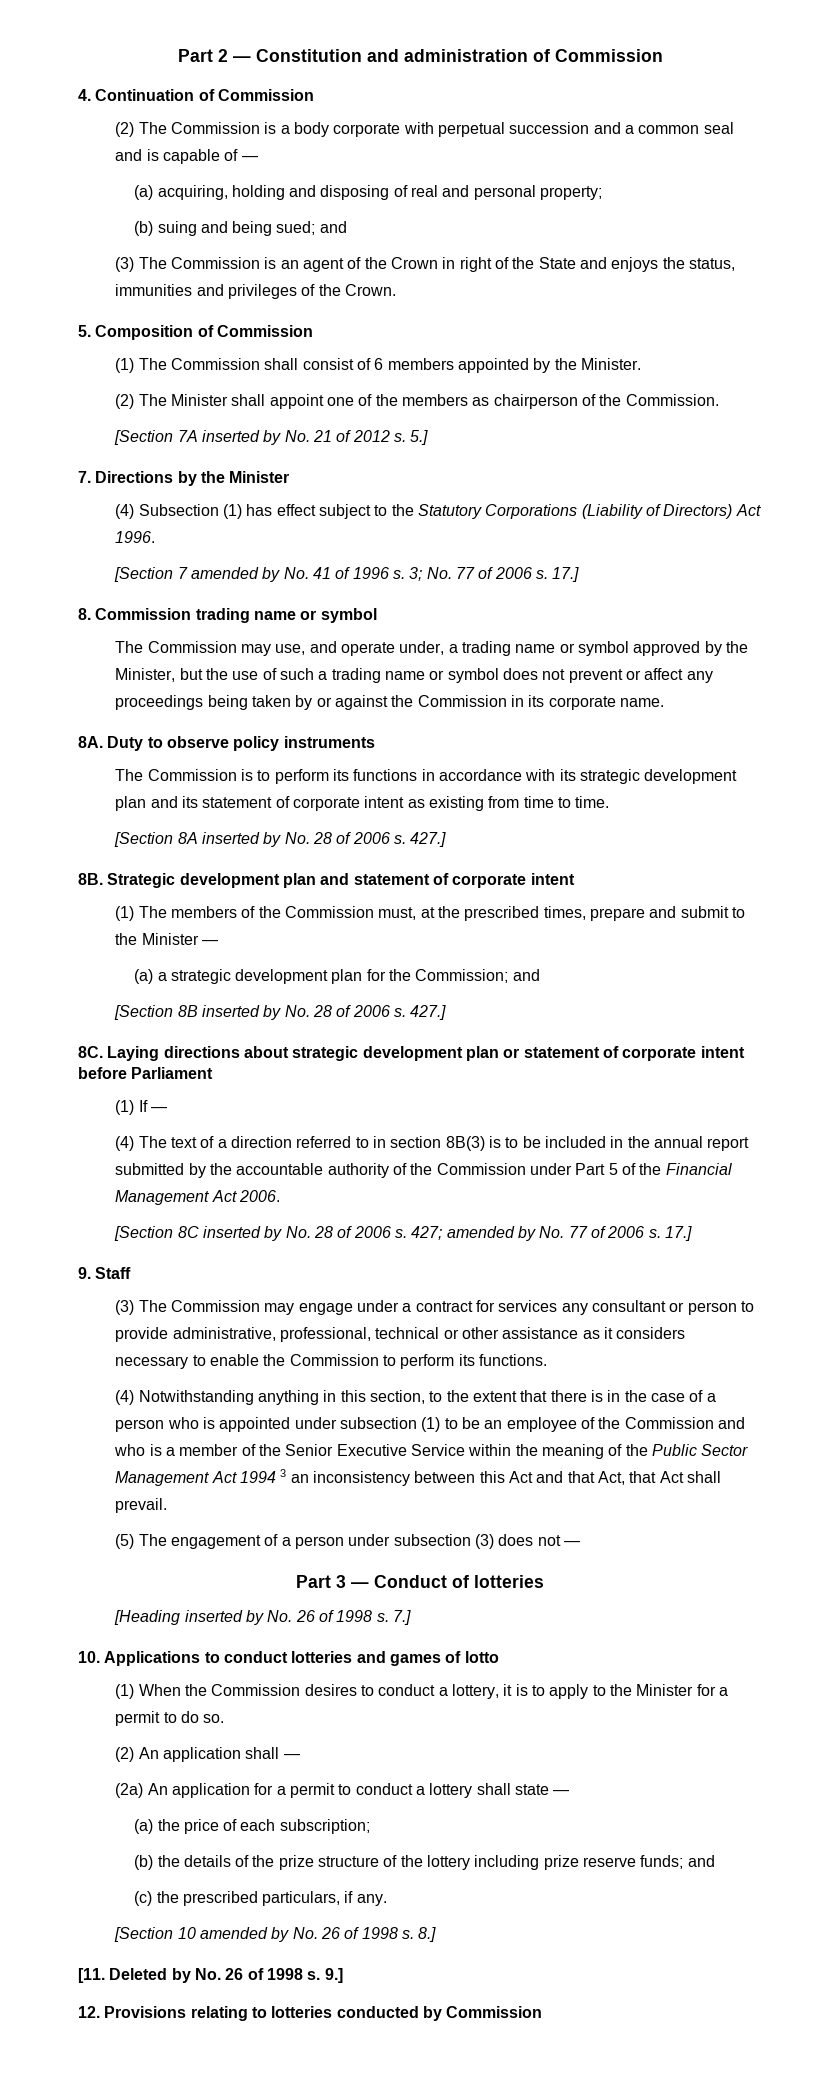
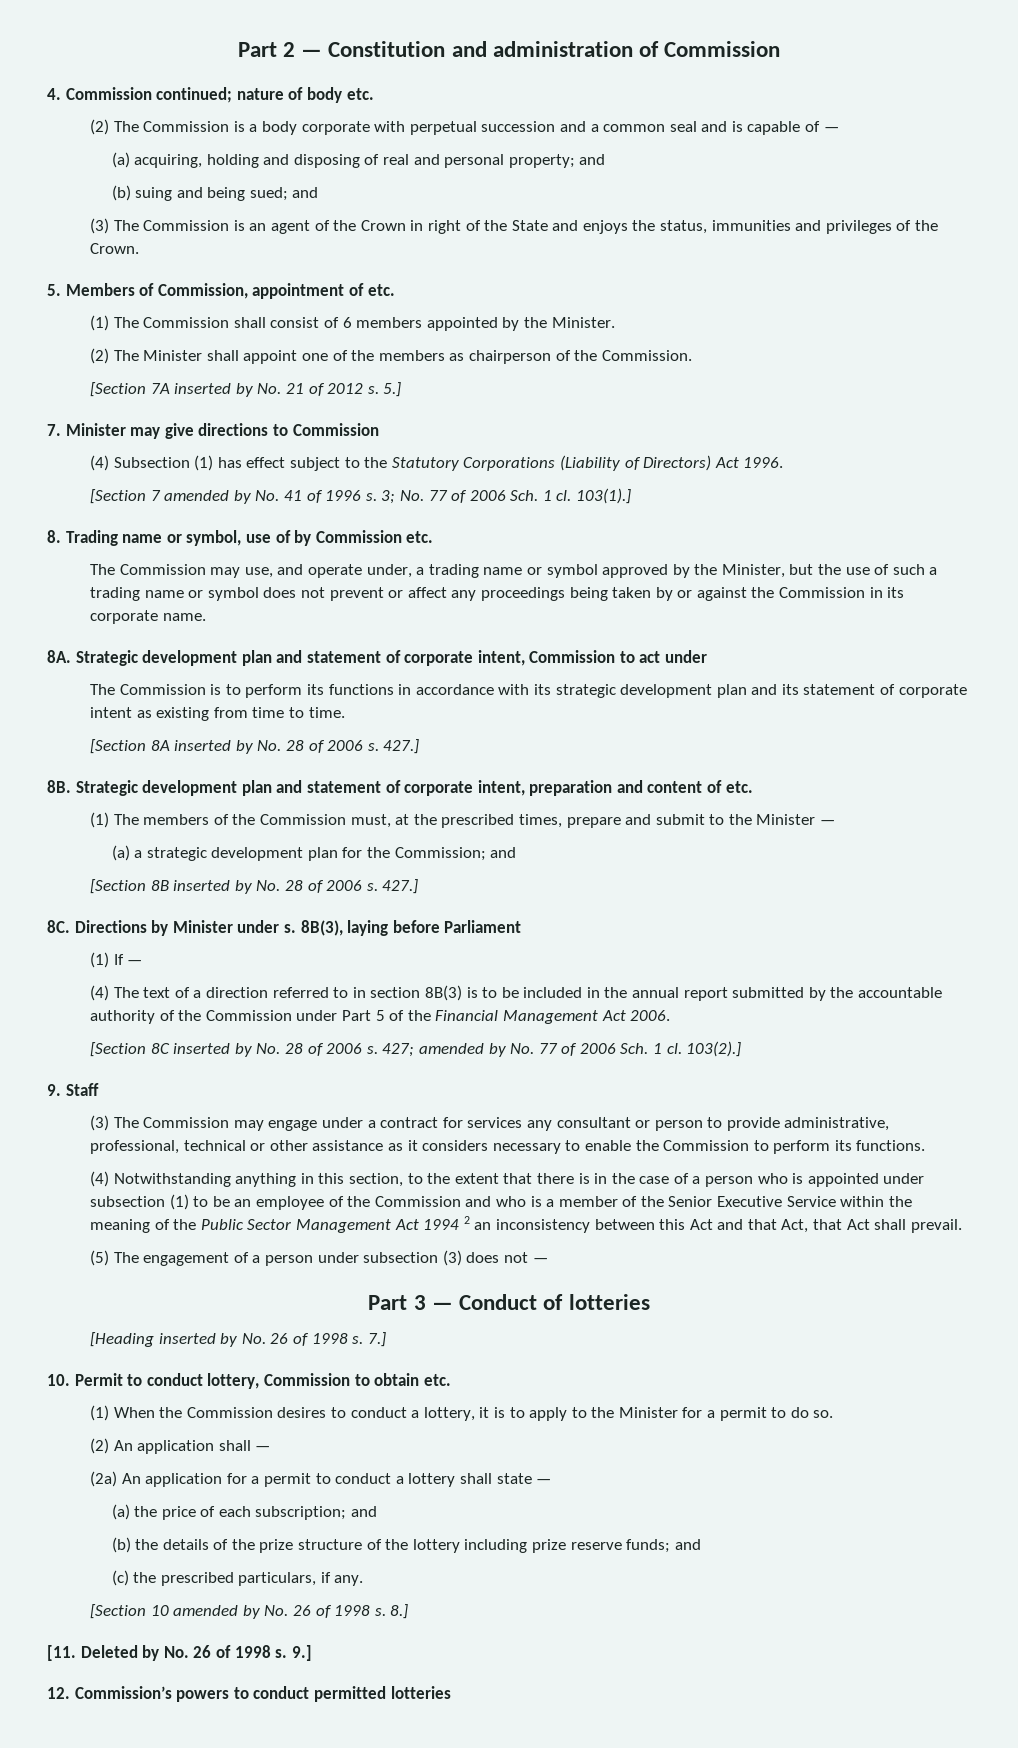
[95,89,314,101] Continuation of Commission -> [65,87,374,103] Commission continued; nature of body etc.
(603, 193) none -> [579,154,606,165] and
[95,325,313,340] Composition of Commission -> [65,283,395,299] Members of Commission, appointment of etc.
[95,471,290,486] Directions by the Minister -> [65,423,379,439] Minister may give directions to Commission
[535,567,580,582] [78,608,377,623] s. 17.] // 8. Commission trading name or symbol -> [510,488,632,504] [47,530,434,546] Sch. 1 cl. 103(1).] // 8. Trading name or symbol, use of by Commission etc.
[107,736,375,751] Duty to observe policy instruments -> [75,650,708,666] Strategic development plan and statement of corporate intent, Commission to act under
[530,873,575,885] intent -> [477,780,753,796] intent, preparation and content of etc.
[107,1046,745,1061] Laying directions about strategic development plan or statement of corporate intent -> [74,920,389,936] Directions by Minister under s. 8B(3), laying
[648,1226,692,1241] s. 17.] -> [620,1041,742,1057] Sch. 1 cl. 103(2).]
[280,1469,287,1477] 3 -> [463,1216,470,1224] 2
[104,1651,499,1666] Applications to conduct lotteries and games of lotto -> [74,1373,451,1389] Permit to conduct lottery, Commission to obtain etc.
(370, 1826) none -> [351,1506,378,1517] and
[104,2006,543,2021] Provisions relating to lotteries conducted by Commission -> [74,1686,451,1702] Commission’s powers to conduct permitted lotteries

